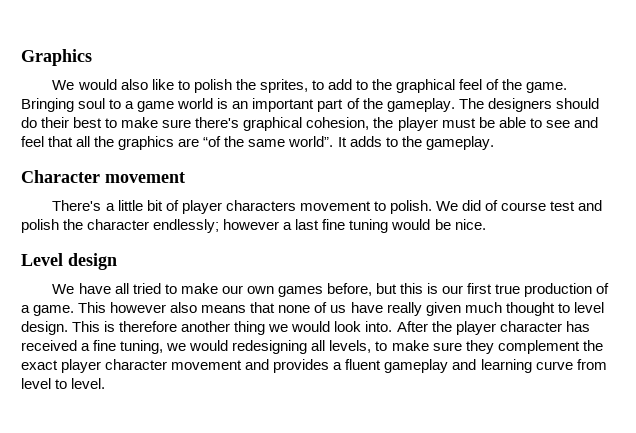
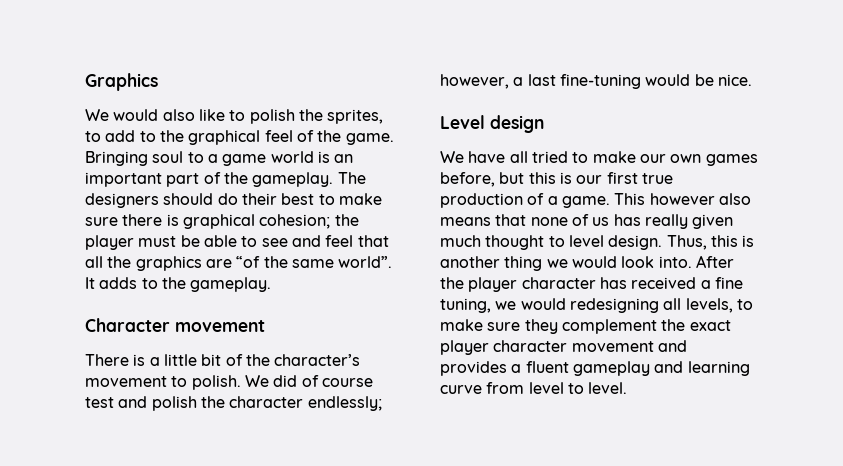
[195,117,370,131] there's graphical cohesion, -> [122,214,331,229] there is graphical cohesion;
[52,200,102,211] There's -> [85,354,146,366] There is
[181,200,296,214] player characters -> [245,354,361,366] the character’s
[223,219,280,230] however -> [440,74,509,89] however,
[322,219,389,233] fine tuning -> [559,74,641,89] fine-tuning
[350,302,383,313] have -> [613,214,641,226] has
[72,321,178,332] This is therefore -> [666,235,755,250] Thus, this is

